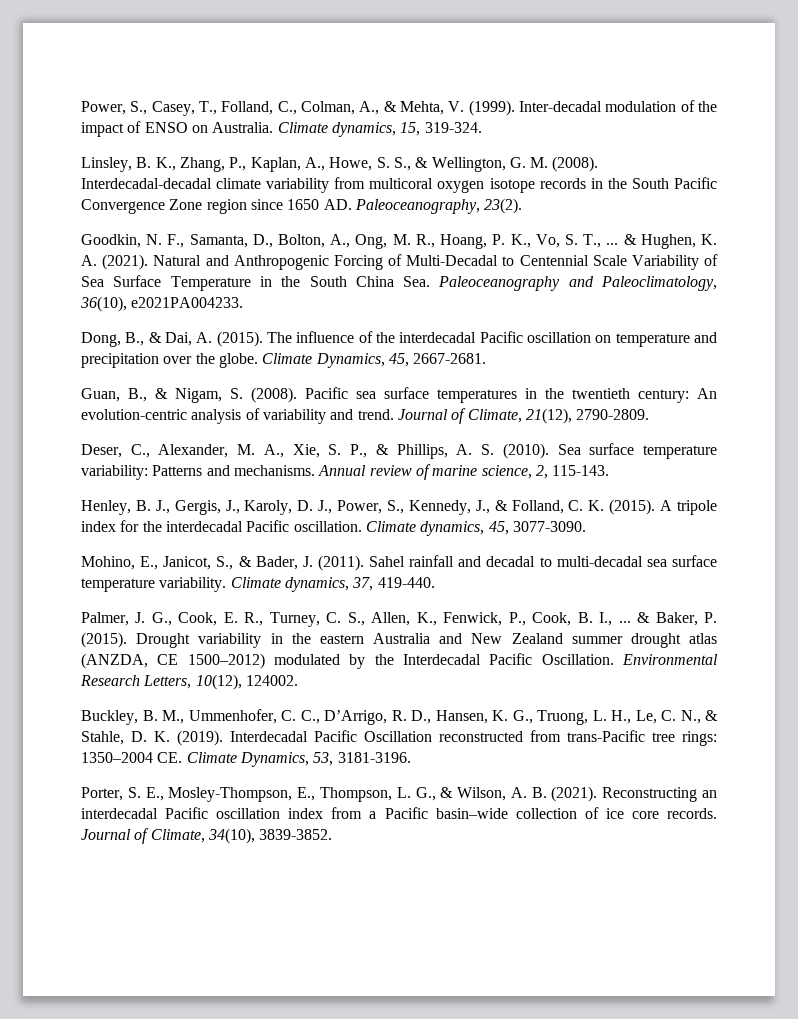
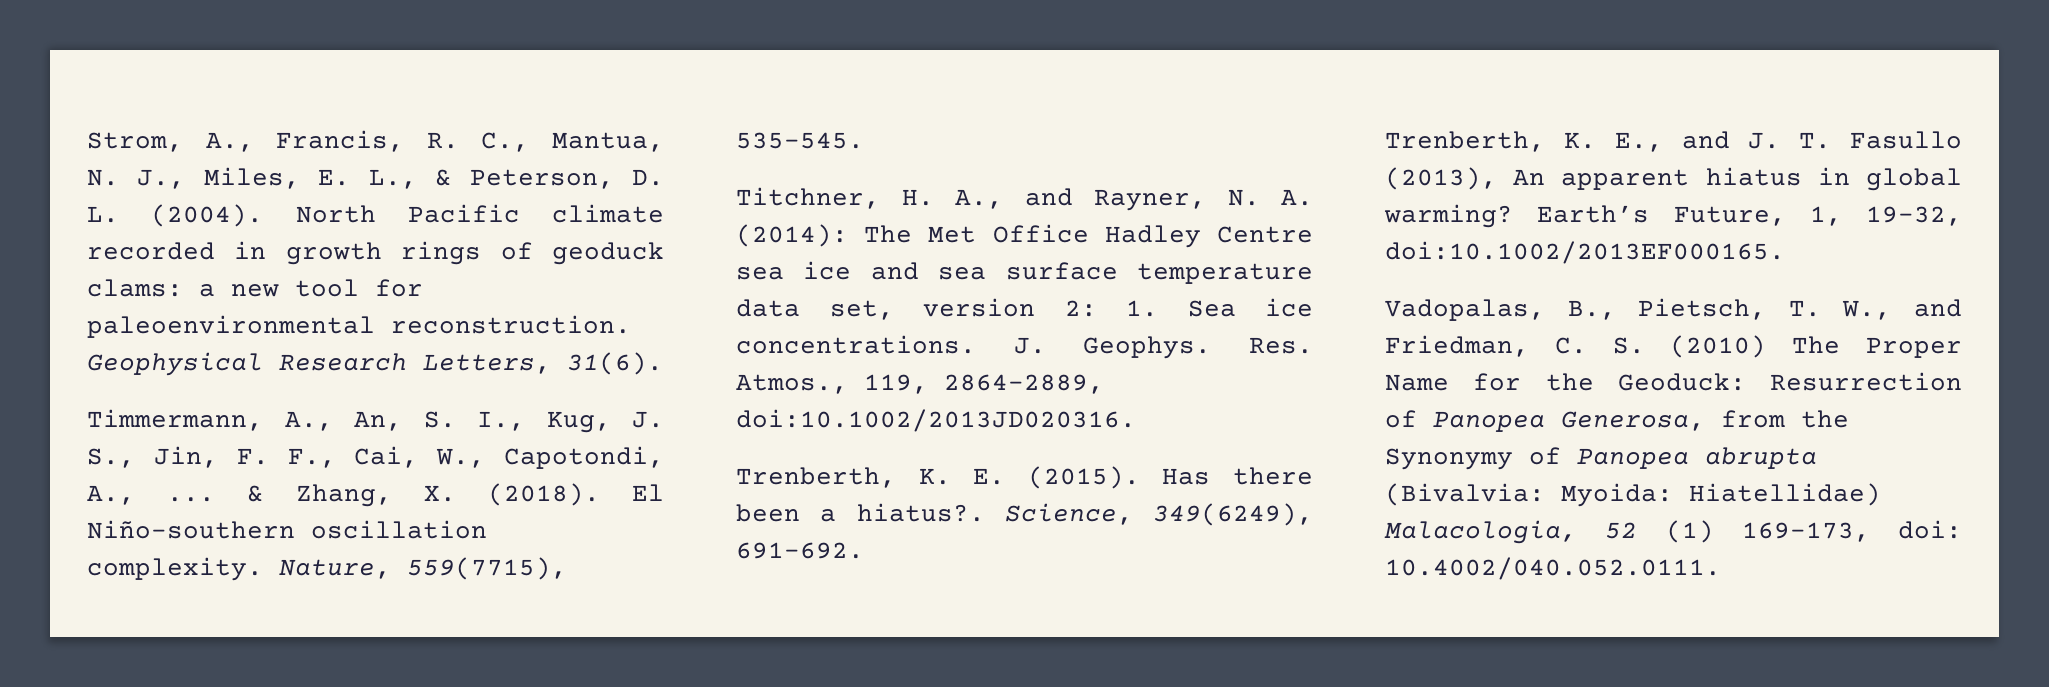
[81,100,718,116] [81,121,482,137] [81,156,599,172] [81,177,717,193] [81,198,523,214] [81,234,717,249] [81,254,718,270] [81,275,718,291] [80,296,244,312] [81,331,717,347] [81,353,487,368] [81,387,717,403] [81,408,650,424] [81,443,718,459] [81,464,610,480] [81,499,718,515] [81,520,586,536] [81,555,717,571] [81,577,435,592] [81,612,717,627] [81,632,717,648] [81,653,718,669] [80,674,298,690] [81,709,718,725] [81,730,717,746] [81,752,411,767] [81,786,717,802] [81,807,718,819] [81,828,333,844] Power, S., Casey, T., Folland, C., Colman, A., & Mehta, V. (1999). Inter-decadal modulation of the impact of ENSO on Australia. Climate dynamics, 15, 319-324. // Linsley, B. K., Zhang, P., Kaplan, A., Howe, S. S., & Wellington, G. M. (2008). Interdecadal‐decadal climate variability from multicoral oxygen isotope records in the South Pacific Convergence Zone region since 1650 AD. Paleoceanography, 23(2). // Goodkin, N. F., Samanta, D., Bolton, A., Ong, M. R., Hoang, P. K., Vo, S. T., ... & Hughen, K. A. (2021). Natural and Anthropogenic Forcing of Multi‐Decadal to Centennial Scale Variability of Sea Surface Temperature in the South China Sea. Paleoceanography and Paleoclimatology, 36(10), e2021PA004233. // Dong, B., & Dai, A. (2015). The influence of the interdecadal Pacific oscillation on temperature and precipitation over the globe. Climate Dynamics, 45, 2667-2681. // Guan, B., & Nigam, S. (2008). Pacific sea surface temperatures in the twentieth century: An evolution-centric analysis of variability and trend. Journal of Climate, 21(12), 2790-2809. // Deser, C., Alexander, M. A., Xie, S. P., & Phillips, A. S. (2010). Sea surface temperature variability: Patterns and mechanisms. Annual review of marine science, 2, 115-143. // Henley, B. J., Gergis, J., Karoly, D. J., Power, S., Kennedy, J., & Folland, C. K. (2015). A tripole index for the interdecadal Pacific oscillation. Climate dynamics, 45, 3077-3090. // Mohino, E., Janicot, S., & Bader, J. (2011). Sahel rainfall and decadal to multi-decadal sea surface temperature variability. Climate dynamics, 37, 419-440. // Palmer, J. G., Cook, E. R., Turney, C. S., Allen, K., Fenwick, P., Cook, B. I., ... & Baker, P. (2015). Drought variability in the eastern Australia and New Zealand summer drought atlas (ANZDA, CE 1500–2012) modulated by the Interdecadal Pacific Oscillation. Environmental Research Letters, 10(12), 124002. // Buckley, B. M., Ummenhofer, C. C., D’Arrigo, R. D., Hansen, K. G., Truong, L. H., Le, C. N., & Stahle, D. K. (2019). Interdecadal Pacific Oscillation reconstructed from trans-Pacific tree rings: 1350–2004 CE. Climate Dynamics, 53, 3181-3196. // Porter, S. E., Mosley-Thompson, E., Thompson, L. G., & Wilson, A. B. (2021). Reconstructing an interdecadal Pacific oscillation index from a Pacific basin–wide collection of ice core records. Journal of Climate, 34(10), 3839-3852. -> [87,130,664,152] [87,167,665,189] [87,204,664,227] [87,241,664,265] [87,279,423,297] [87,315,631,338] [87,352,663,376] [87,409,664,433] [87,446,664,469] [87,483,665,507] [87,520,487,539] [87,557,567,581] [736,132,864,149] [736,187,1313,211] [736,224,1313,248] [736,261,1313,284] [736,298,1313,320] [736,335,1313,359] [736,374,1104,394] [736,409,1136,432] [736,466,1313,489] [736,503,1313,526] [736,542,864,559] [1385,131,1962,152] [1385,167,1962,191] [1384,204,1962,228] [1385,241,1785,264] [1385,298,1962,321] [1385,335,1962,358] [1385,372,1962,391] [1385,410,1849,432] [1385,447,1817,470] [1385,483,1881,507] [1384,520,1962,544] [1385,557,1721,580] Strom, A., Francis, R. C., Mantua, N. J., Miles, E. L., & Peterson, D. L. (2004). North Pacific climate recorded in growth rings of geoduck clams: a new tool for paleoenvironmental reconstruction. Geophysical Research Letters, 31(6). // Timmermann, A., An, S. I., Kug, J. S., Jin, F. F., Cai, W., Capotondi, A., ... & Zhang, X. (2018). El Niño–southern oscillation complexity. Nature, 559(7715), 535-545. // Titchner, H. A., and Rayner, N. A. (2014): The Met Office Hadley Centre sea ice and sea surface temperature data set, version 2: 1. Sea ice concentrations. J. Geophys. Res. Atmos., 119, 2864-2889, doi:10.1002/2013JD020316. // Trenberth, K. E. (2015). Has there been a hiatus?. Science, 349(6249), 691-692. // Trenberth, K. E., and J. T. Fasullo (2013), An apparent hiatus in global warming? Earth’s Future, 1, 19–32, doi:10.1002/2013EF000165. // Vadopalas, B., Pietsch, T. W., and Friedman, C. S. (2010) The Proper Name for the Geoduck: Resurrection of Panopea Generosa, from the Synonymy of Panopea abrupta (Bivalvia: Myoida: Hiatellidae) Malacologia, 52 (1) 169-173, doi: 10.4002/040.052.0111.

